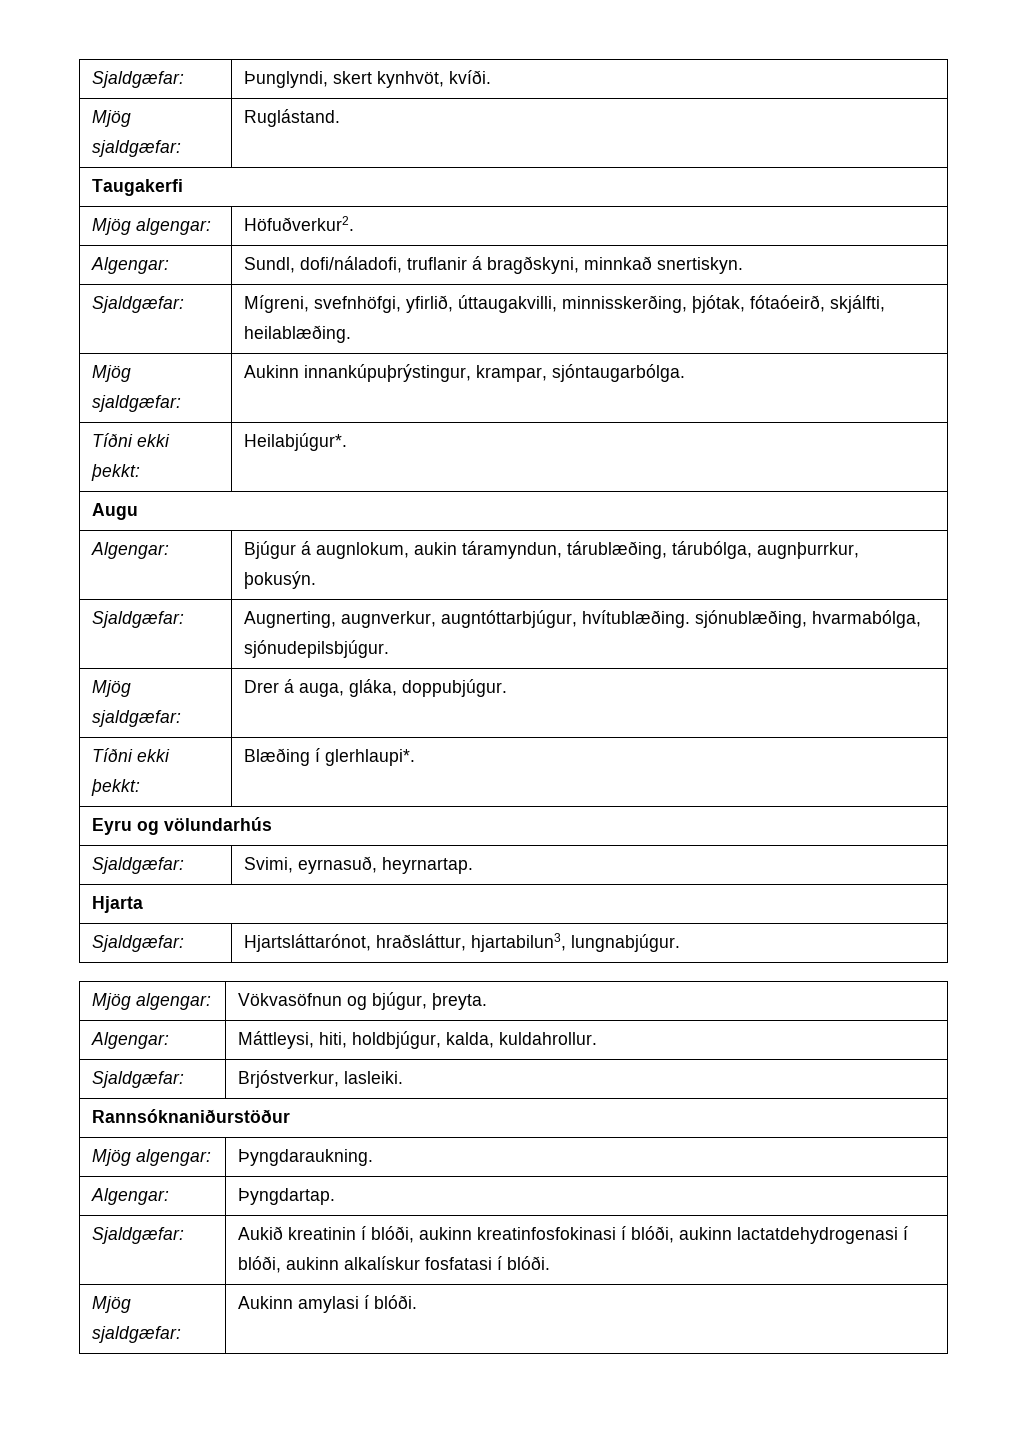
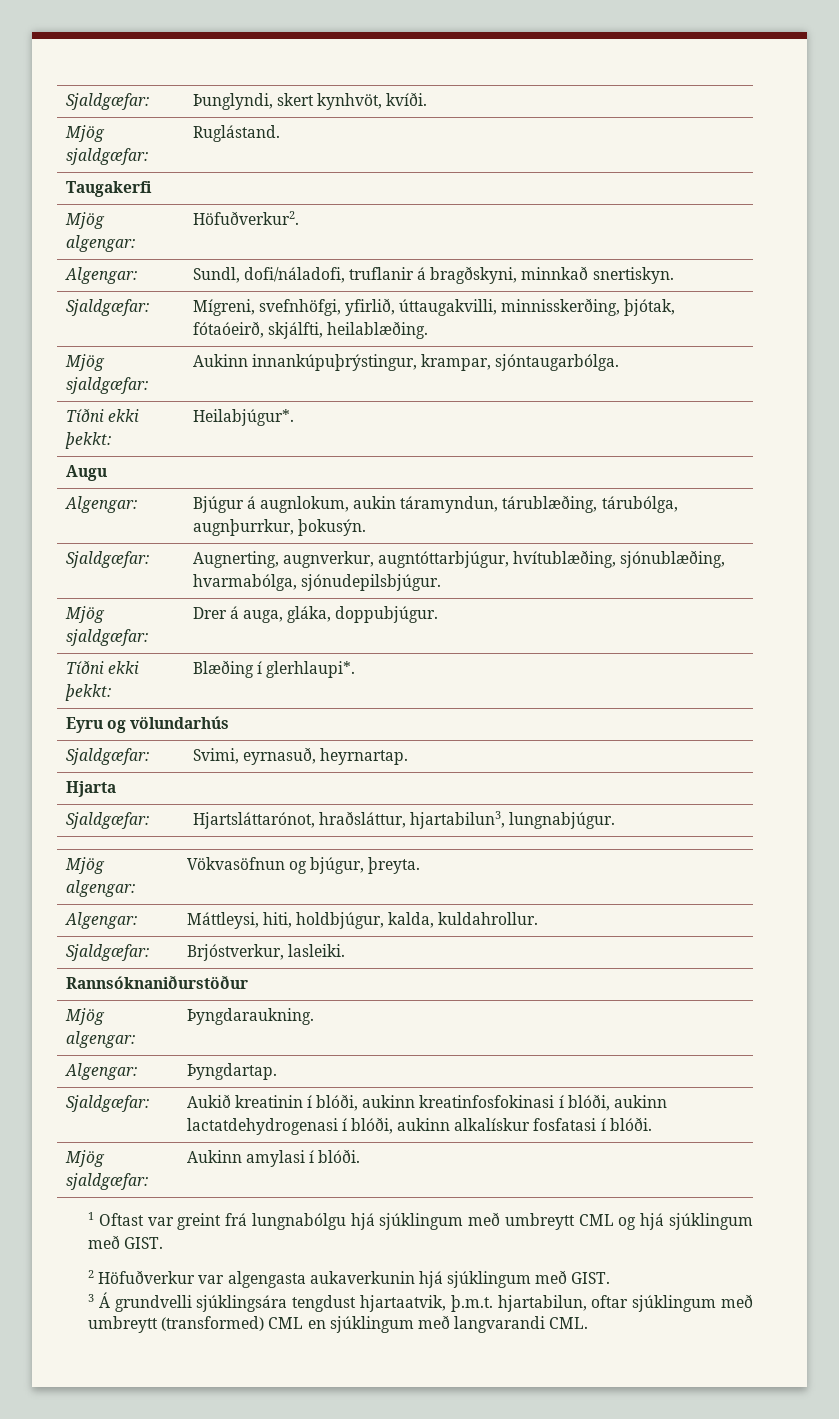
[582,610,691,628] hvítublæðing. -> [513,550,617,568] hvítublæðing,
(418, 1302) none -> [87,1212,754,1230] [87,1235,164,1249] [87,1270,611,1288] [87,1292,753,1312] [87,1315,589,1333] // 1 Oftast var greint frá lungnabólgu hjá sjúklingum með umbreytt CML og hjá sjúklingum með GIST. // 2 Höfuðverkur var algengasta aukaverkunin hjá sjúklingum með GIST. // 3 Á grundvelli sjúklingsára tengdust hjartaatvik, þ.m.t. hjartabilun, oftar sjúklingum með umbreytt (transformed) CML en sjúklingum með langvarandi CML.

